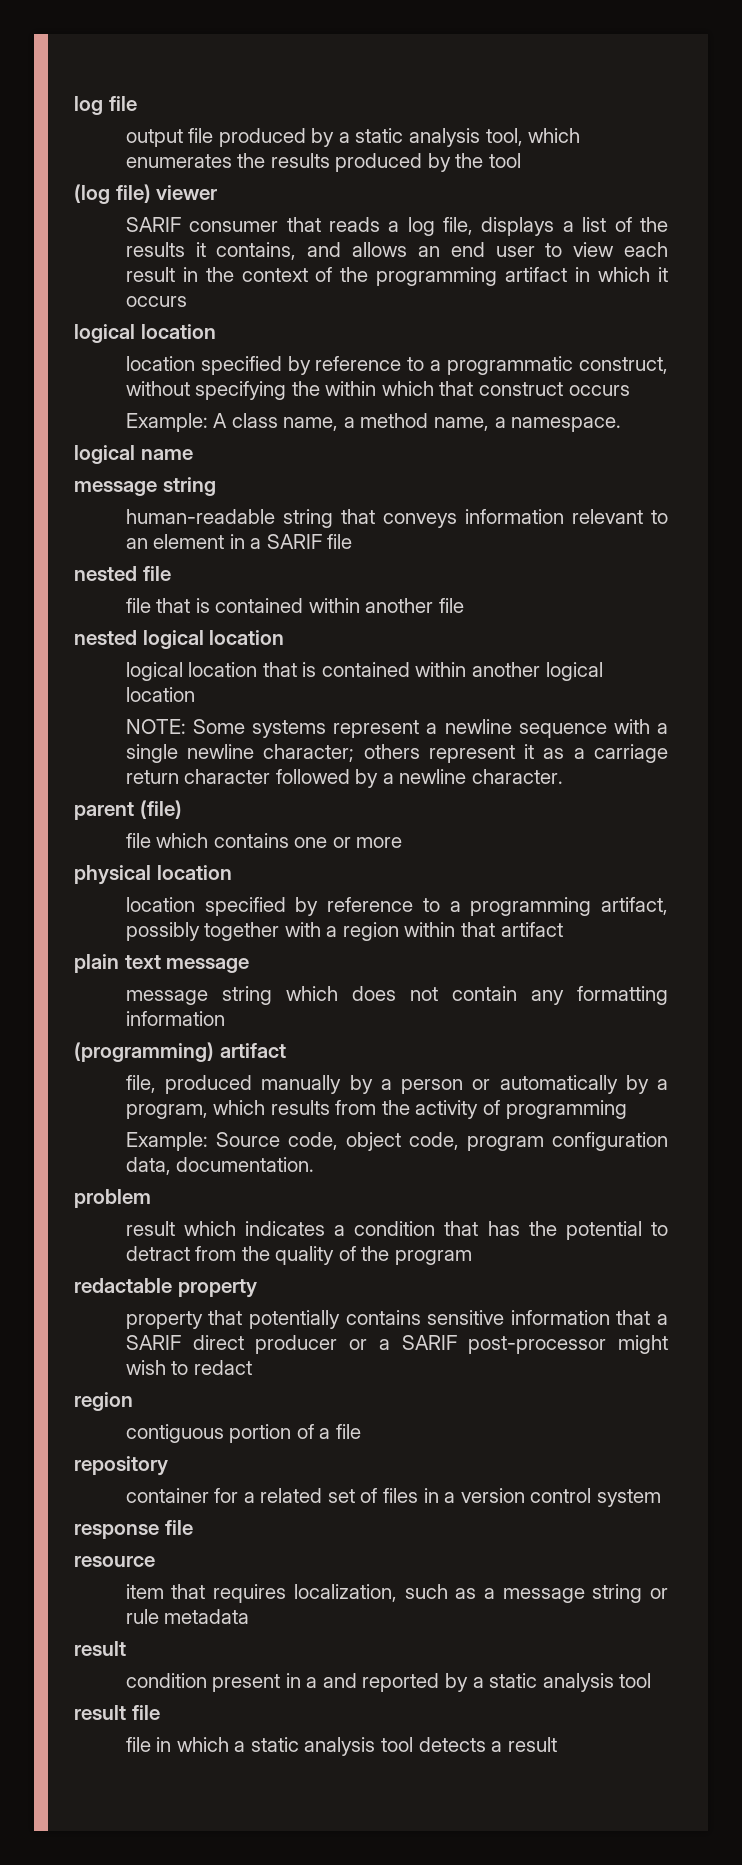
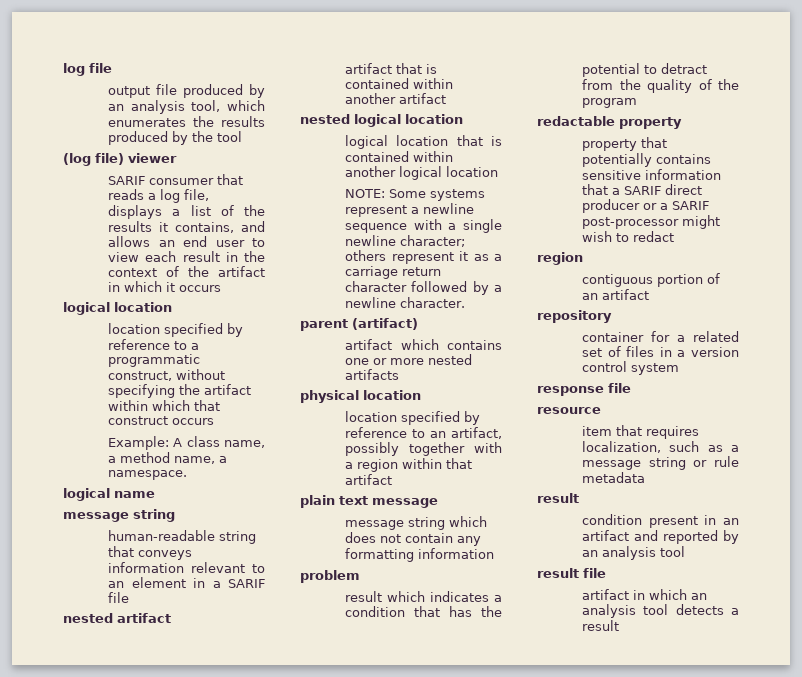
[338,128,404,143] a static -> [108,104,125,111] an
[376,267,498,286] programming -> (210, 271) none
(320, 388) none -> [204,384,252,395] artifact
[142,566,171,581] [125,598,464,613] file // file that is contained within another file -> [117,613,171,623] [345,63,438,74] [345,78,454,89] [345,93,447,104] artifact // artifact that is contained within another artifact
[139,800,182,819] [125,833,151,848] (file) // file -> [352,318,418,330] [345,339,393,350] (artifact) // artifact
(403, 842) none -> [428,354,473,365] [345,369,400,380] nested artifacts
[449,897,592,916] a programming -> [430,431,447,438] an
[74,1042,286,1062] [125,1075,668,1094] [125,1100,627,1119] [125,1132,668,1151] [125,1157,315,1175] // (programming) artifact // file, produced manually by a person or automatically by a program, which results from the activity of programming // Example: Source code, object code, program configuration data, documentation. -> (495, 553) none
[319,1424,361,1439] a file -> [582,289,650,300] an artifact
[306,1677,318,1688] a -> [723,518,739,525] [582,530,630,541] an artifact
[472,1673,538,1688] a static -> [582,550,599,557] an
[125,1737,299,1752] file in which a static -> [582,589,708,600] artifact in which an

